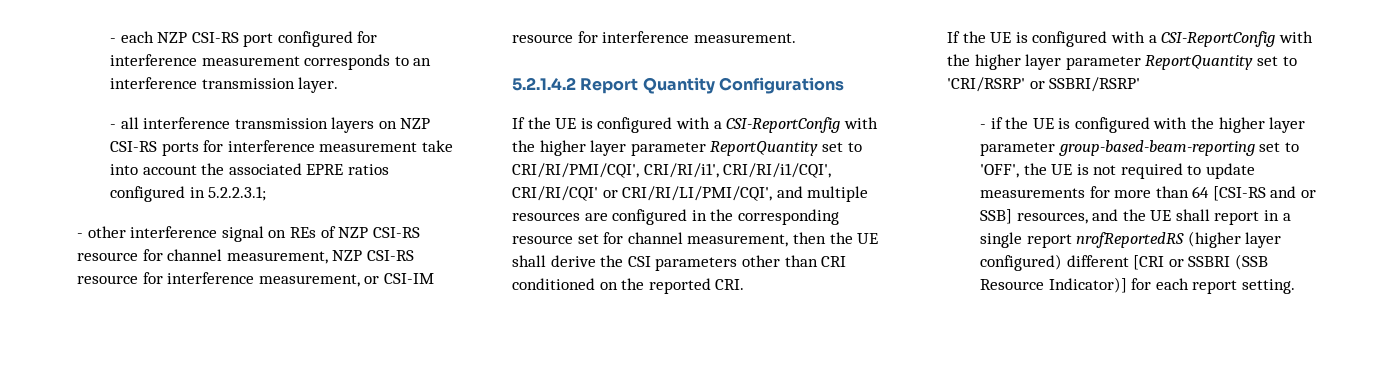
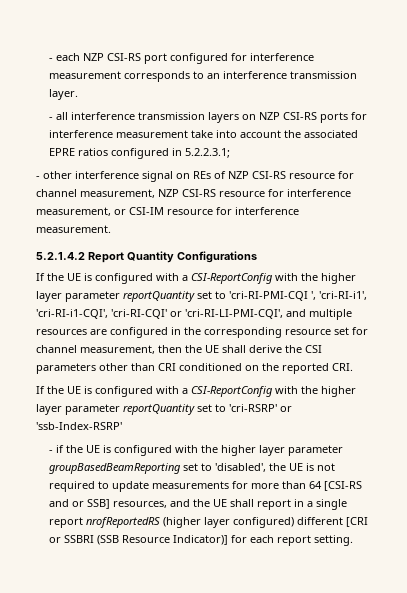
[710,141,862,156] [512,163,832,178] [512,186,773,201] ReportQuantity set to CRI/RI/PMI/CQI', CRI/RI/i1', CRI/RI/i1/CQI', CRI/RI/CQI' or CRI/RI/LI/PMI/CQI', -> [123,291,367,302] [36,309,283,319] reportQuantity set to 'cri-RI-PMI-CQI ', 'cri-RI-i1', 'cri-RI-i1-CQI', 'cri-RI-CQI' or 'cri-RI-LI-PMI-CQI',
[1145,55,1297,70] [947,77,1141,92] ReportQuantity set to 'CRI/RSRP' or SSBRI/RSRP' -> [123,404,292,415] [36,422,122,430] reportQuantity set to 'cri-RSRP' or 'ssb-Index-RSRP'
[1058,140,1299,156] [979,164,1019,178] group-based-beam-reporting set to 'OFF', -> [49,463,267,474] groupBasedBeamReporting set to 'disabled',

